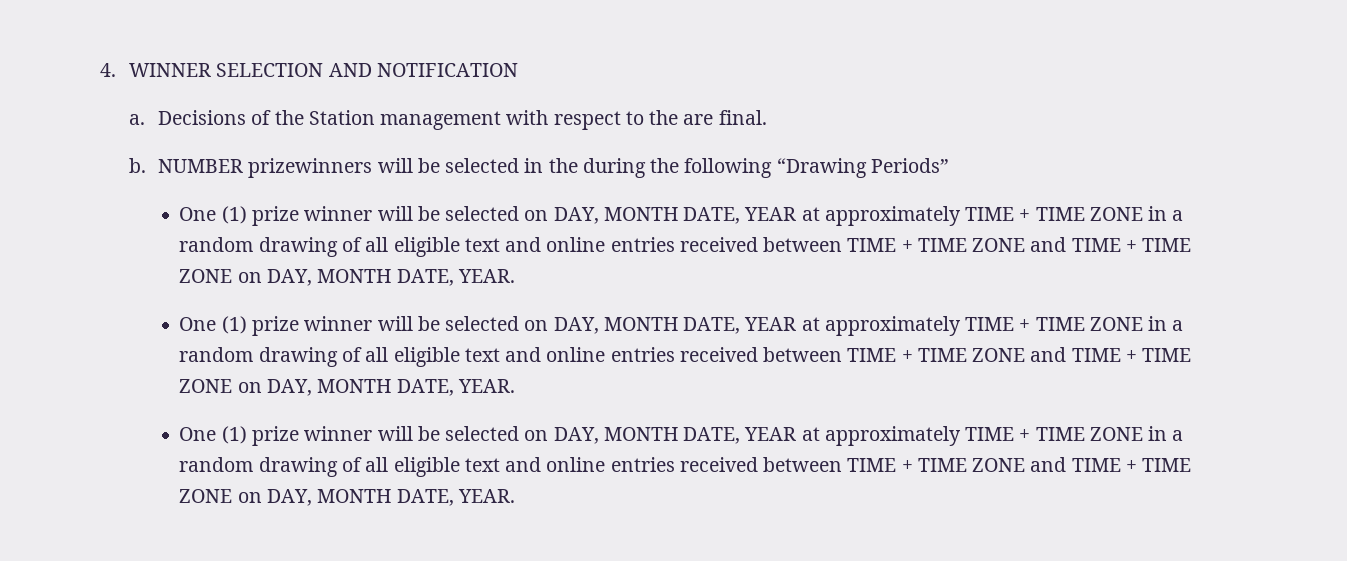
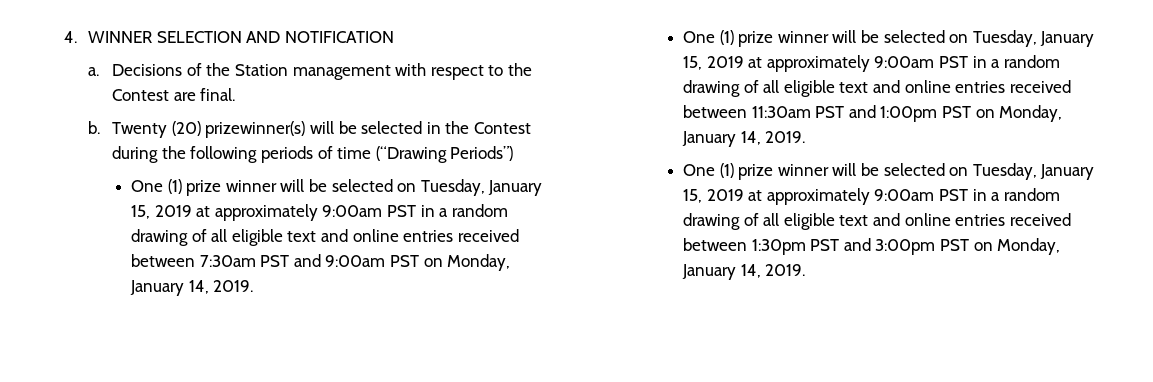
(679, 117) none -> [112,89,170,101] Contest
[157,158,373,178] NUMBER prizewinners -> [112,121,306,138] Twenty (20) prizewinner(s)
(578, 165) none -> [473,122,531,134] Contest
[776,158,949,178] [179,206,1143,226] “Drawing Periods” // One (1) prize winner will be selected on DAY, MONTH DATE, YEAR at approximately TIME + TIME ZONE -> [261,146,514,163] [130,179,543,196] [130,204,416,221] periods of time (“Drawing Periods”) // One (1) prize winner will be selected on Tuesday, January 15, 2019 at approximately 9:00am PST
[847,237,1192,252] [179,269,515,286] [179,316,1143,336] TIME + TIME ZONE and TIME + TIME ZONE on DAY, MONTH DATE, YEAR. // One (1) prize winner will be selected on DAY, MONTH DATE, YEAR at approximately TIME + TIME ZONE -> [199,254,511,271] [129,280,254,296] [682,30,1095,47] [682,55,968,72] 7:30am PST and 9:00am PST on Monday, January 14, 2019. // One (1) prize winner will be selected on Tuesday, January 15, 2019 at approximately 9:00am PST
[847,347,1192,362] [179,379,515,396] [179,426,1143,446] TIME + TIME ZONE and TIME + TIME ZONE on DAY, MONTH DATE, YEAR. // One (1) prize winner will be selected on DAY, MONTH DATE, YEAR at approximately TIME + TIME ZONE -> [751,105,1063,122] [681,131,806,147] [682,163,1095,180] [682,188,968,205] 11:30am PST and 1:00pm PST on Monday, January 14, 2019. // One (1) prize winner will be selected on Tuesday, January 15, 2019 at approximately 9:00am PST
[847,457,1192,472] [179,489,515,506] TIME + TIME ZONE and TIME + TIME ZONE on DAY, MONTH DATE, YEAR. -> [751,238,1061,255] [681,264,806,280] 1:30pm PST and 3:00pm PST on Monday, January 14, 2019.

